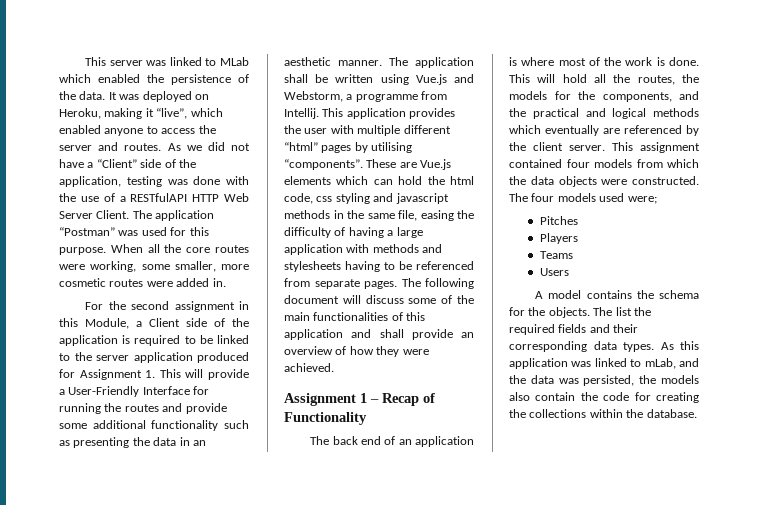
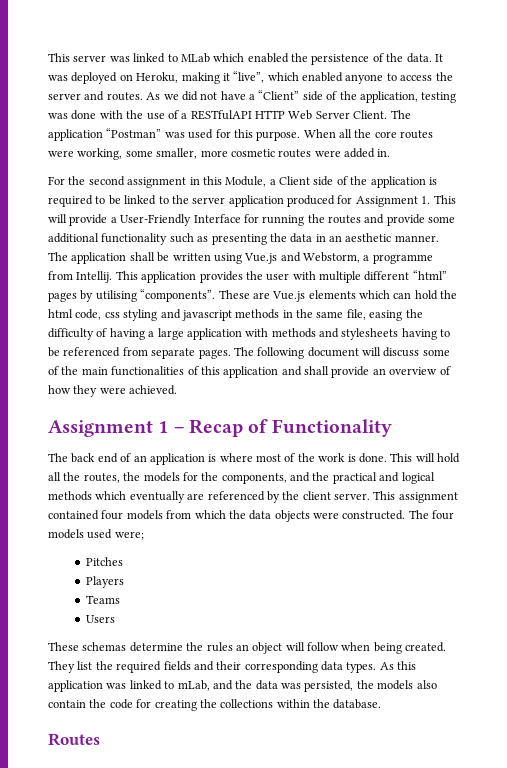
[535,290,699,299] [509,307,613,318] A model contains the schema for the objects. The -> [48,642,447,654] [48,661,75,673] These schemas determine the rules an object will follow when being created. They
(697, 413) none -> [48,733,100,746] // Routes

